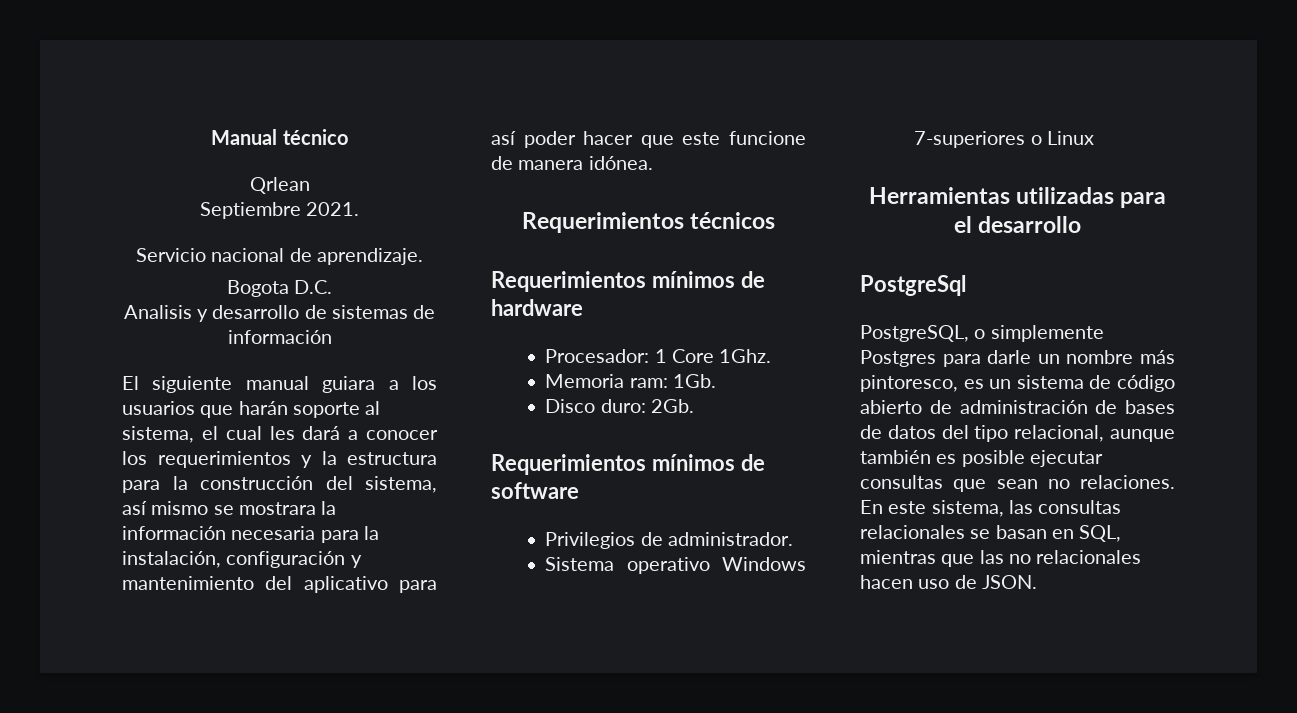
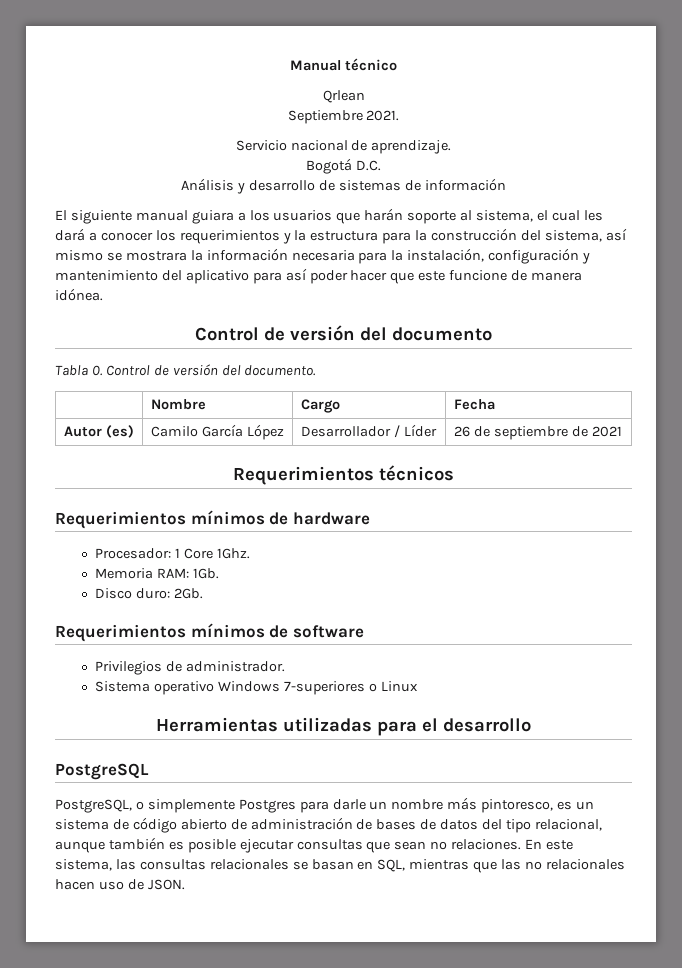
[226,280,289,297] Bogota -> [306,158,353,174] Bogotá
[123,305,192,319] Analisis -> [181,178,235,191] Análisis
(653, 163) none -> [195,325,492,341] [55,364,317,376] [150,399,206,410] [300,399,340,413] [453,399,495,410] [63,425,134,438] [150,424,284,440] [300,424,437,438] [453,426,622,440] // Control de versión del documento // Tabla 0. Control de versión del documento. // | Nombre | Cargo | Fecha // Autor (es) | Camilo García López | Desarrollador / Líder | 26 de septiembre de 2021
[629,378,668,388] ram: -> [156,568,189,578] RAM:
[860,275,966,296] PostgreSql -> [55,763,149,780] PostgreSQL

